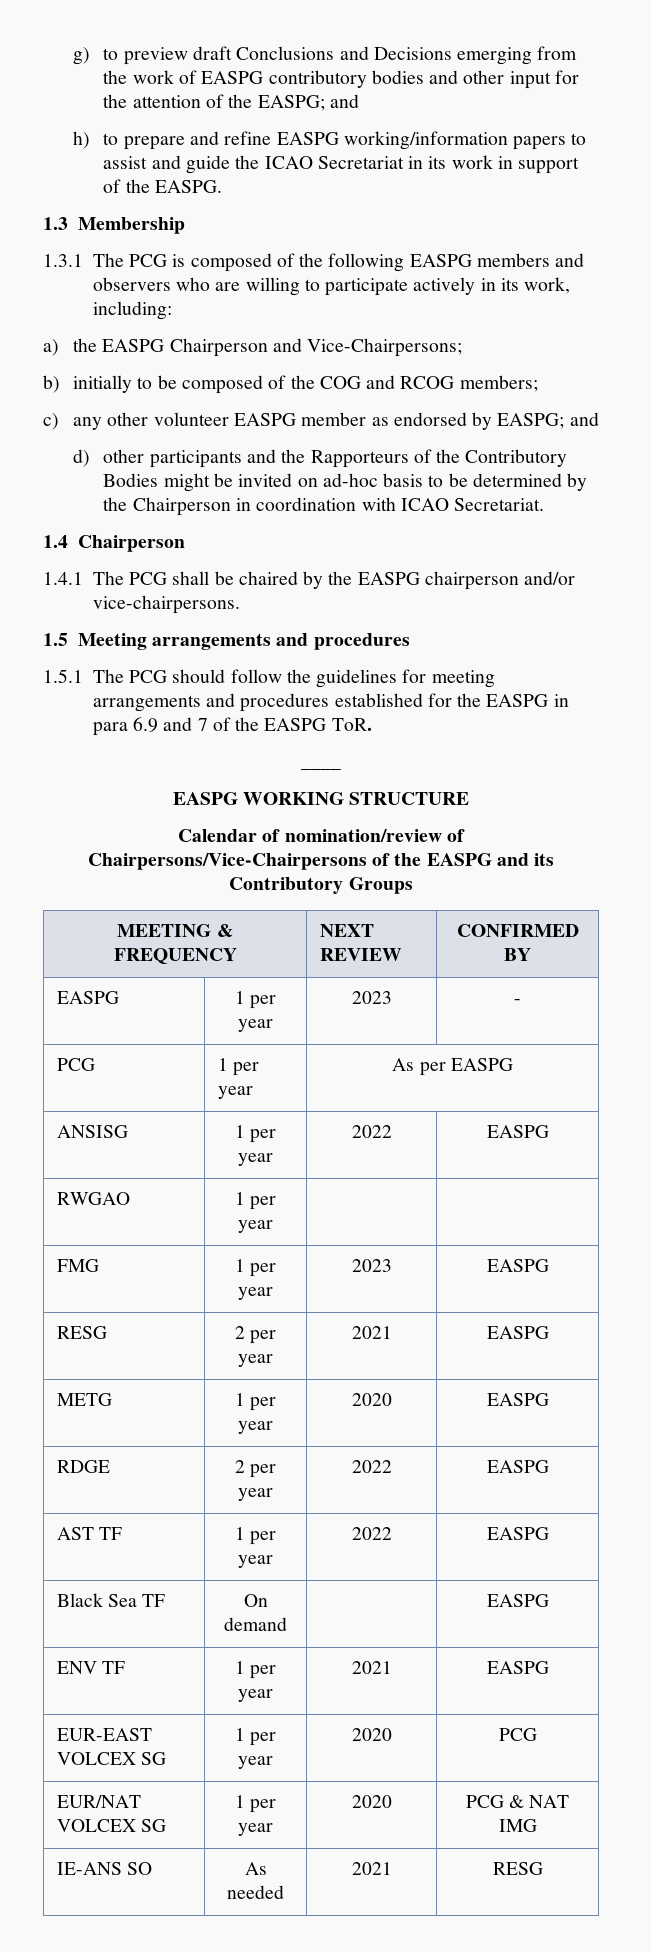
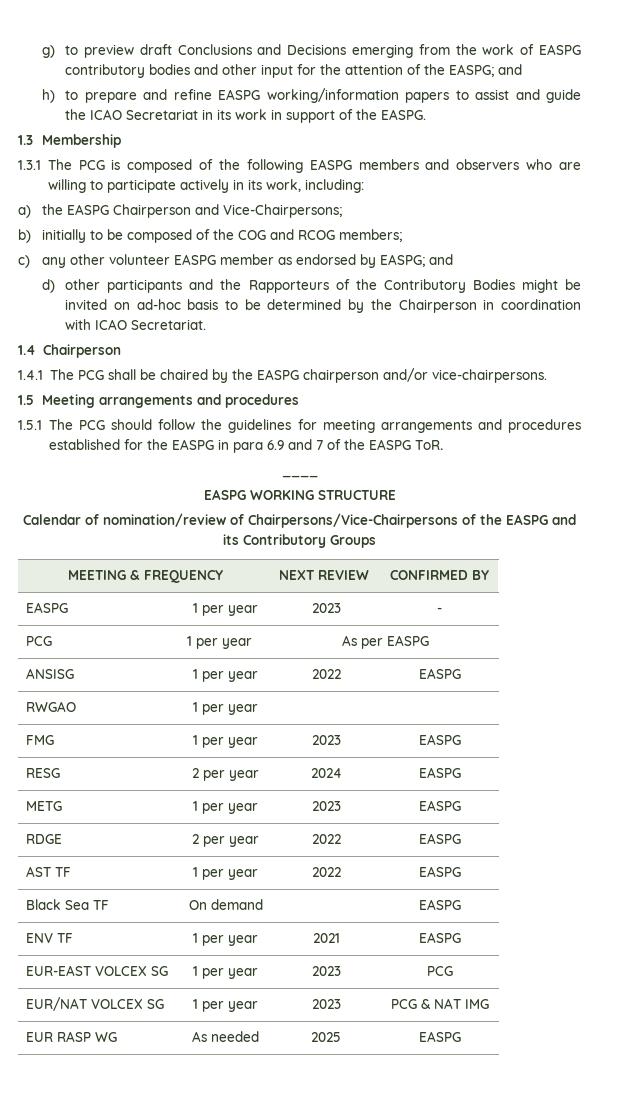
[351,1326,392,1339] 2021 -> [310,768,342,778] 2024
[351,1393,392,1406] 2020 -> [311,801,341,811] 2023
[351,1728,392,1741] 2020 -> [311,966,341,976] 2023
[351,1795,392,1808] 2020 -> [311,999,341,1009] 2023
[56,1862,153,1875] IE-ANS SO -> [26,1031,118,1042] EUR RASP WG
[351,1862,392,1875] [492,1862,543,1875] 2021 | RESG -> [311,1032,341,1042] [418,1031,461,1042] 2025 | EASPG

